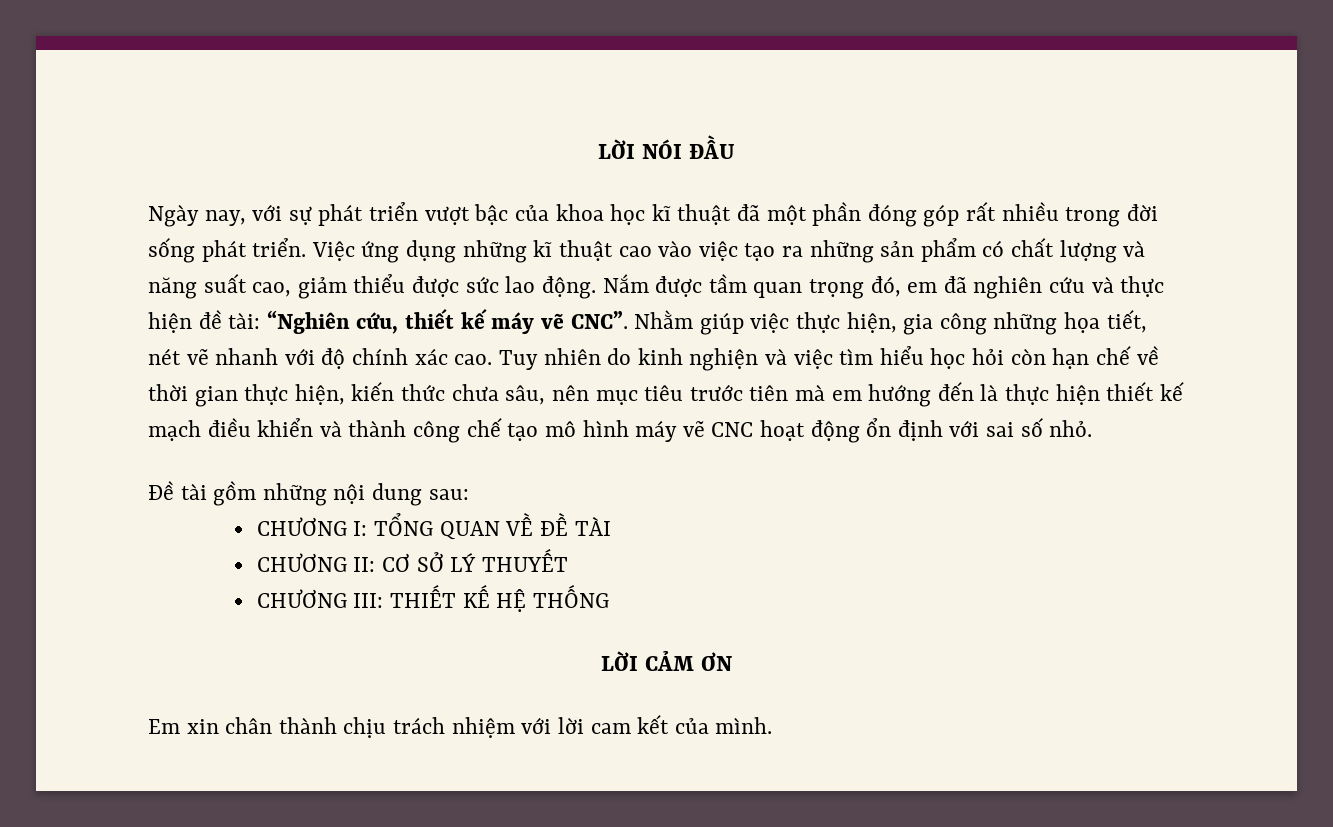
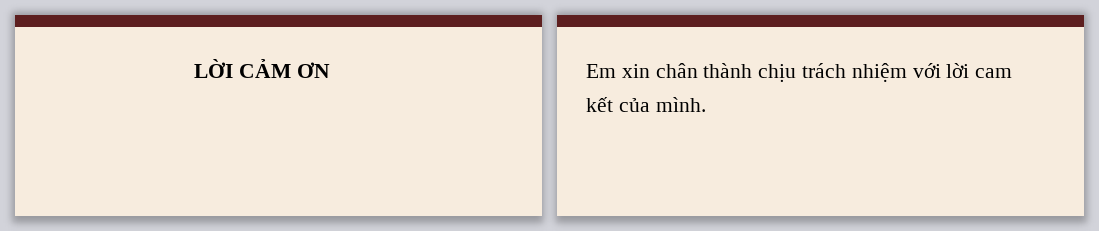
[598,135,735,159] [148,202,1158,227] [148,238,1146,263] [148,274,1165,299] [148,309,1147,335] [148,346,1159,371] [148,382,1184,407] [148,418,1093,443] [148,481,469,506] [256,513,611,540] [256,549,568,572] [256,585,609,612] [601,651,639,671] LỜI NÓI ĐẦU // Ngày nay, với sự phát triển vượt bậc của khoa học kĩ thuật đã một phần đóng góp rất nhiều trong đời sống phát triển. Việc ứng dụng những kĩ thuật cao vào việc tạo ra những sản phẩm có chất lượng và năng suất cao, giảm thiểu được sức lao động. Nắm được tầm quan trọng đó, em đã nghiên cứu và thực hiện đề tài: “Nghiên cứu, thiết kế máy vẽ CNC”. Nhằm giúp việc thực hiện, gia công những họa tiết, nét vẽ nhanh với độ chính xác cao. Tuy nhiên do kinh nghiện và việc tìm hiểu học hỏi còn hạn chế về thời gian thực hiện, kiến thức chưa sâu, nên mục tiêu trước tiên mà em hướng đến là thực hiện thiết kế mạch điều khiển và thành công chế tạo mô hình máy vẽ CNC hoạt động ổn định với sai số nhỏ. // Đề tài gồm những nội dung sau: // CHƯƠNG I: TỔNG QUAN VỀ ĐỀ TÀI // CHƯƠNG II: CƠ SỞ LÝ THUYẾT // CHƯƠNG III: THIẾT KẾ HỆ THỐNG // LỜI -> [194,59,234,78] LỜI

